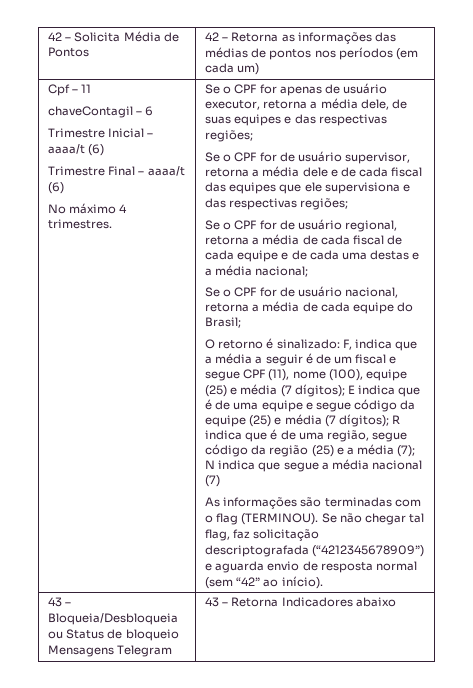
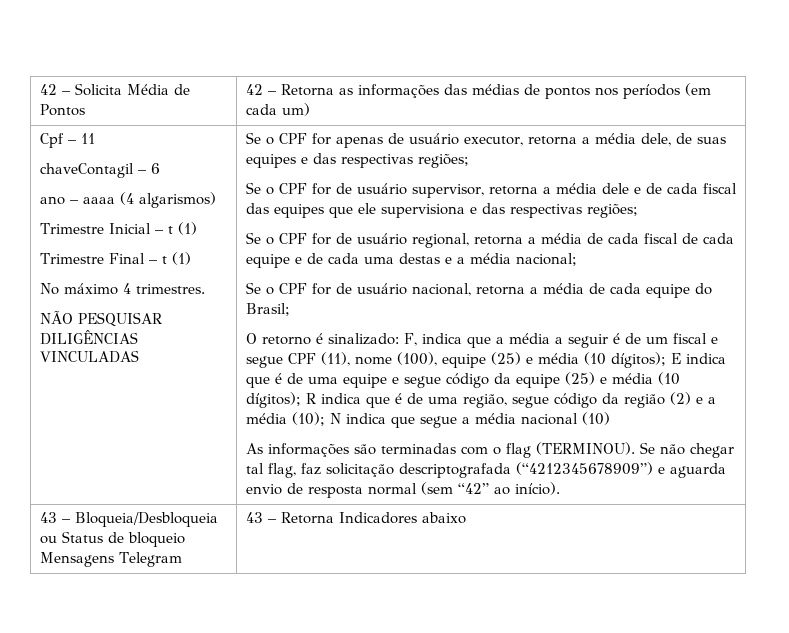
(154, 111) none -> [39,192,216,208] // ano – aaaa (4 algarismos)
[48,144,105,156] aaaa/t (6) -> [167,222,197,235] t (1)
[147,166,185,176] [48,182,65,194] aaaa/t (6) -> [161,252,191,265] t (1)
(113, 224) none -> [39,311,162,327] [39,330,138,345] [39,350,139,363] // NÃO PESQUISAR DILIGÊNCIAS VINCULADAS
[280,385,292,397] (7 -> [583,352,606,365] (10
[324,415,336,427] (7 -> [657,372,680,385] (10
[311,444,415,457] (25) e a média (7); -> [669,392,716,405] [245,412,325,426] (2) e a média (10);
[205,475,221,487] (7) -> [581,412,610,425] (10)

